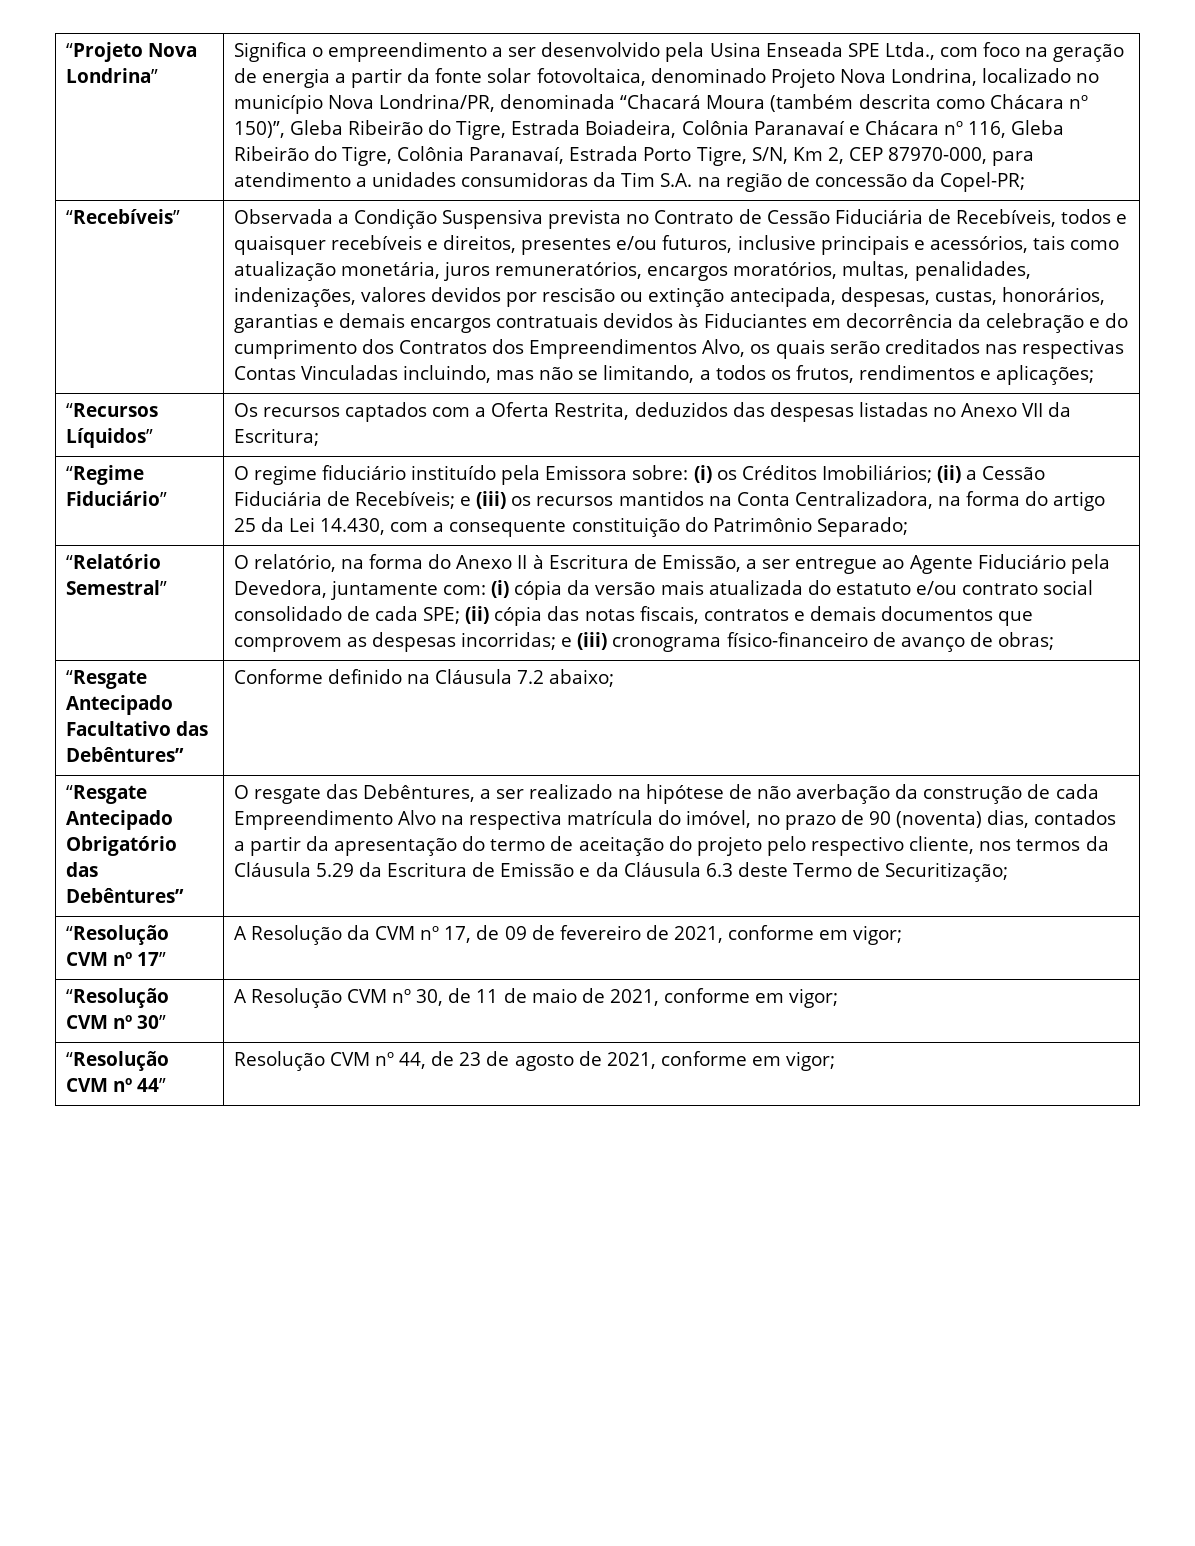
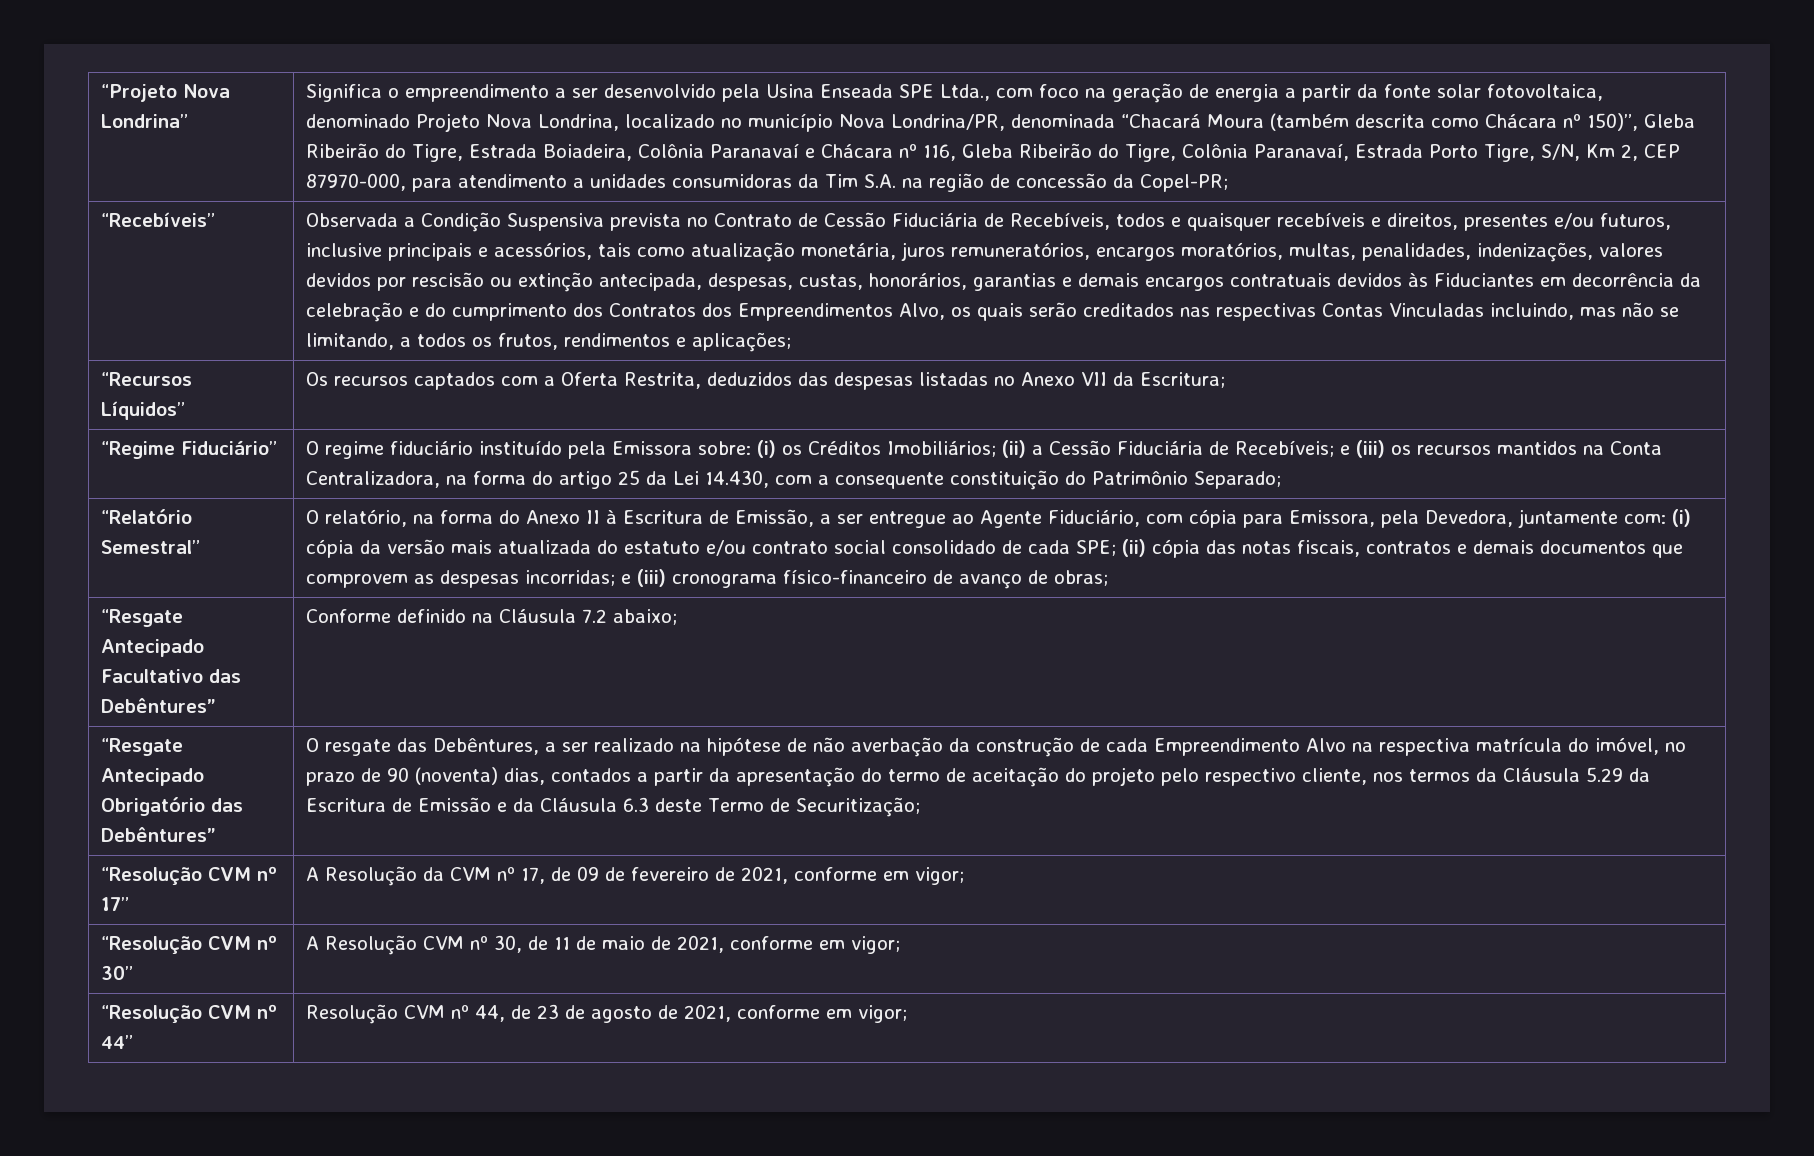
[977,554,1066,569] Fiduciário -> [1048,509,1376,528] Fiduciário, com cópia para Emissora,

